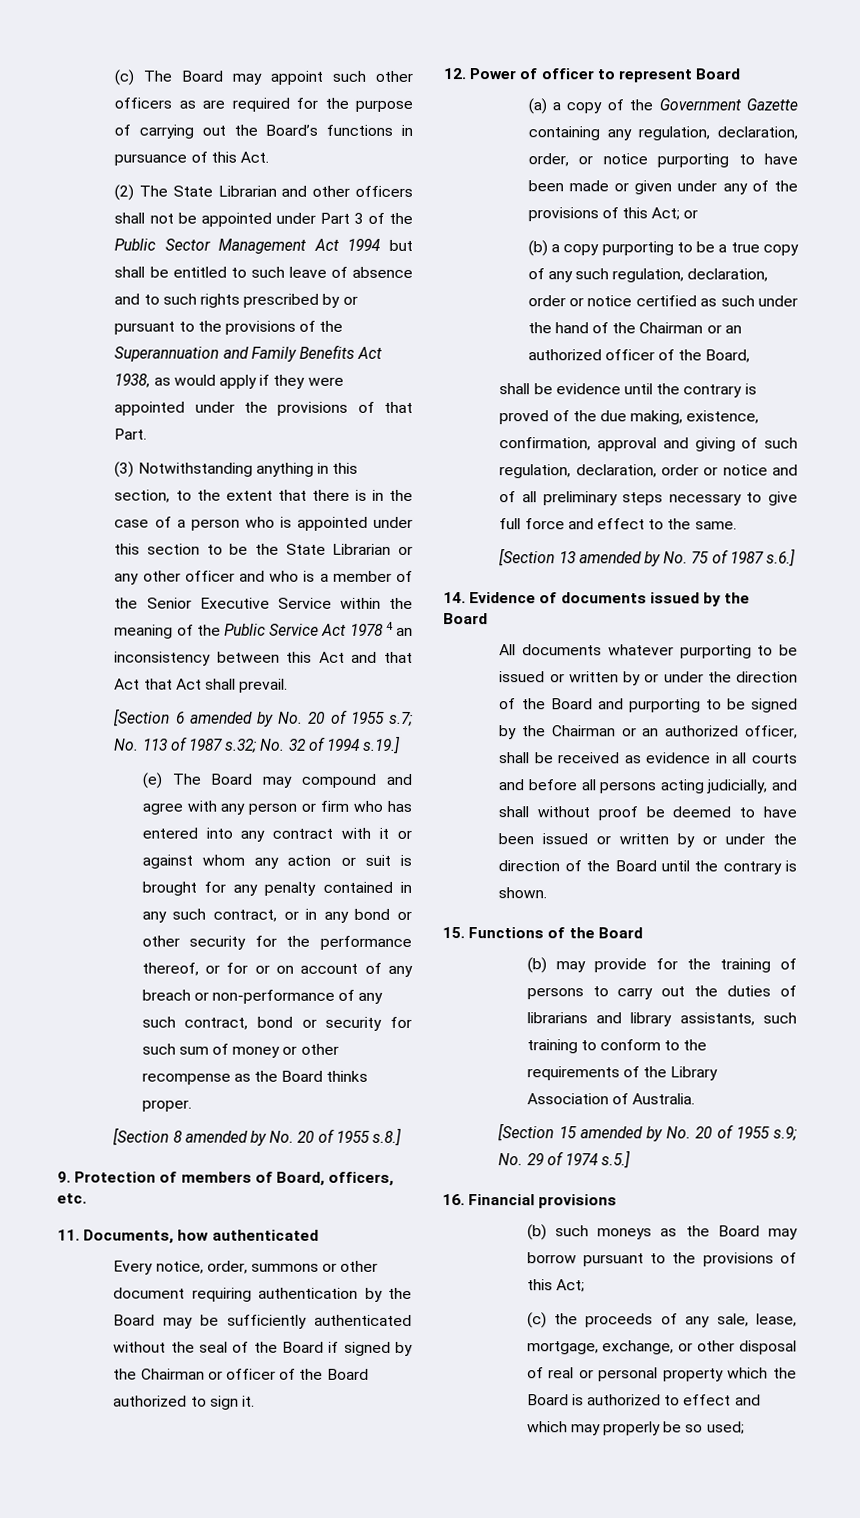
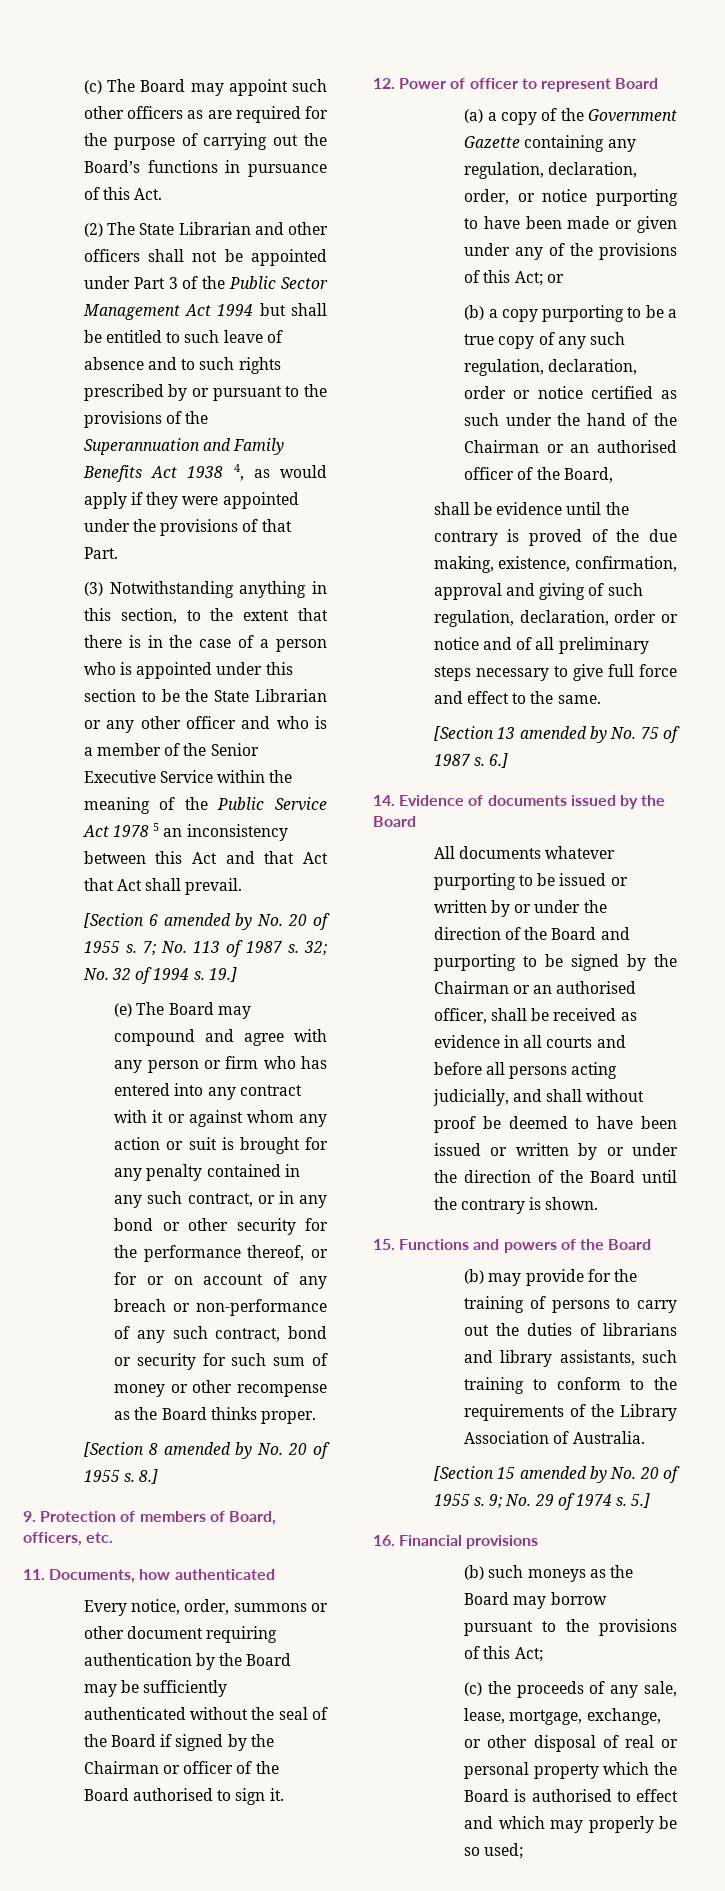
[114,373,151,388] 1938, -> [187,464,244,481] 1938 4,
[385,621,394,630] 4 -> [153,823,160,831] 5
[388,711,413,726] s.7; -> [125,941,156,956] s. 7;
[225,738,258,753] s.32; -> [287,941,327,956] s. 32;
[363,735,402,754] s.19.] -> [193,967,237,982] s. 19.]
[371,1127,402,1146] s.8.] -> [124,1469,159,1484] s. 8.]
[113,1395,188,1407] authorized -> [133,1788,214,1801] authorised
[527,349,602,361] authorized -> [597,440,677,453] authorised
[765,548,796,567] s.6.] -> [474,753,509,768] s. 6.]
[665,725,740,737] authorized -> [556,981,637,994] authorised
(545, 933) none -> [473,1239,557,1253] and powers
[773,1126,797,1141] s.9; -> [474,1494,503,1509] s. 9;
[601,1150,632,1169] s.5.] -> [616,1493,651,1508] s. 5.]
[587,1394,662,1406] authorized -> [531,1789,612,1802] authorised

